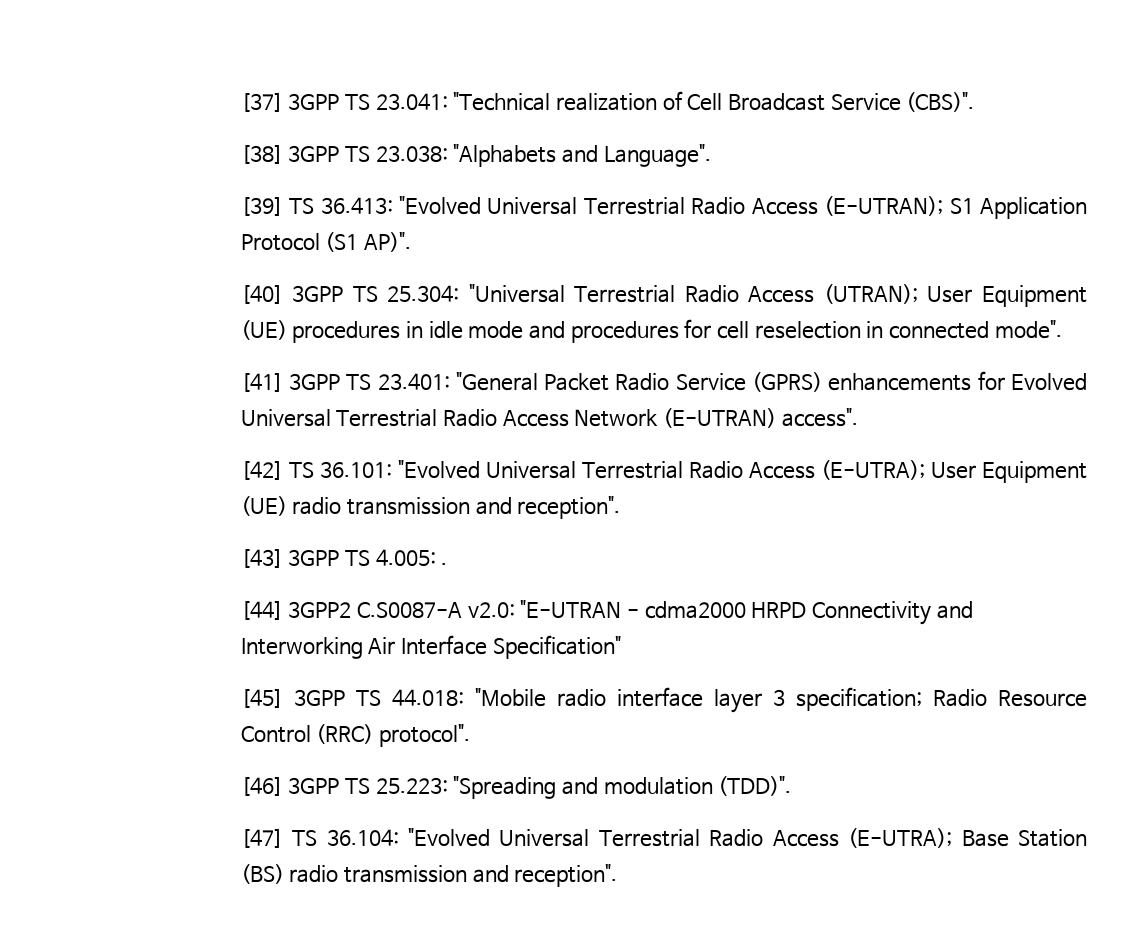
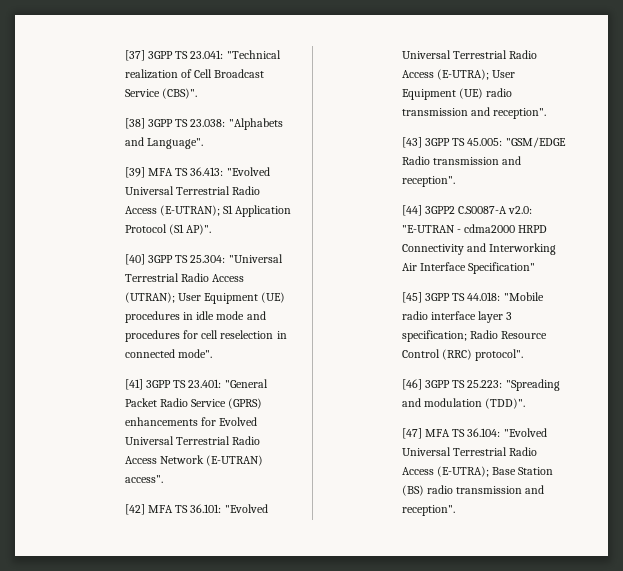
(283, 206) none -> [147,168,173,176] MFA
(283, 470) none -> [147,505,173,513] MFA
[375,549,448,566] 4.005: . -> [467,137,566,148] [401,156,522,165] [401,176,455,187] 45.005: "GSM/EDGE Radio transmission and reception".
(283, 838) none -> [424,429,450,437] MFA

